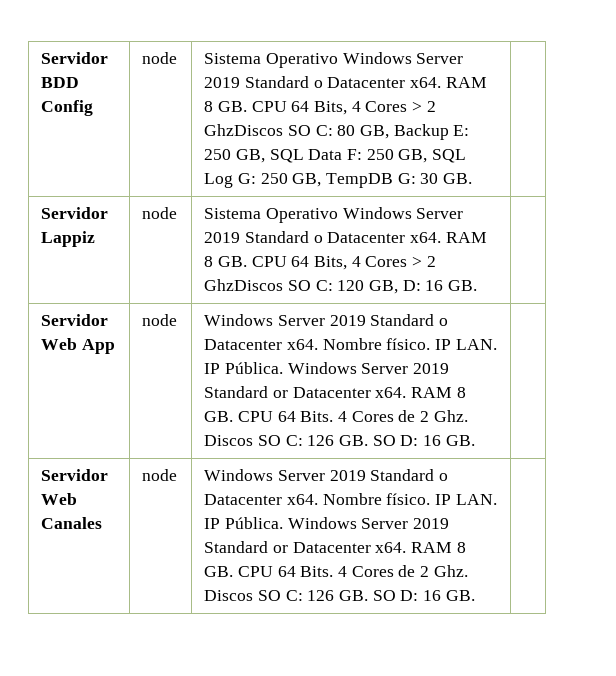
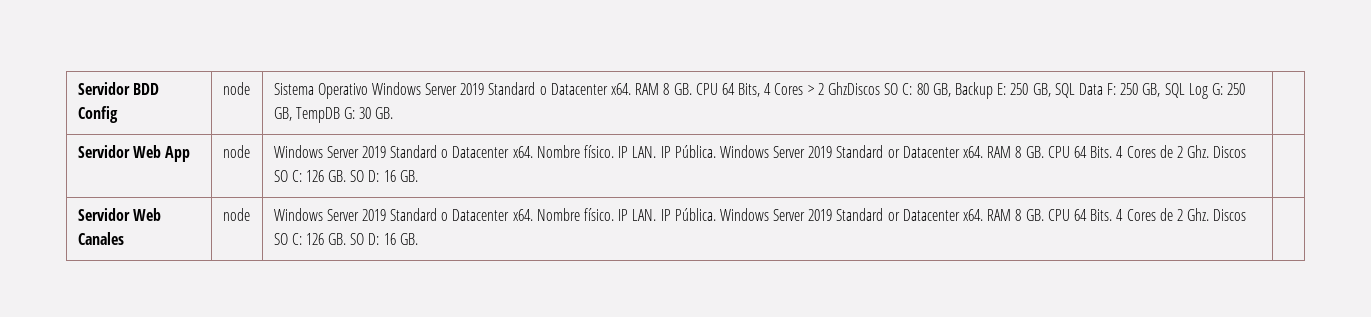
[41,207,109,219] [41,231,96,247] [142,207,178,219] [204,207,464,223] [204,231,487,243] [204,256,436,270] [204,279,478,294] // Servidor Lappiz | node | Sistema Operativo Windows Server 2019 Standard o Datacenter x64. RAM 8 GB. CPU 64 Bits, 4 Cores > 2 GhzDiscos SO C: 120 GB, D: 16 GB. | -> (394, 113) none

